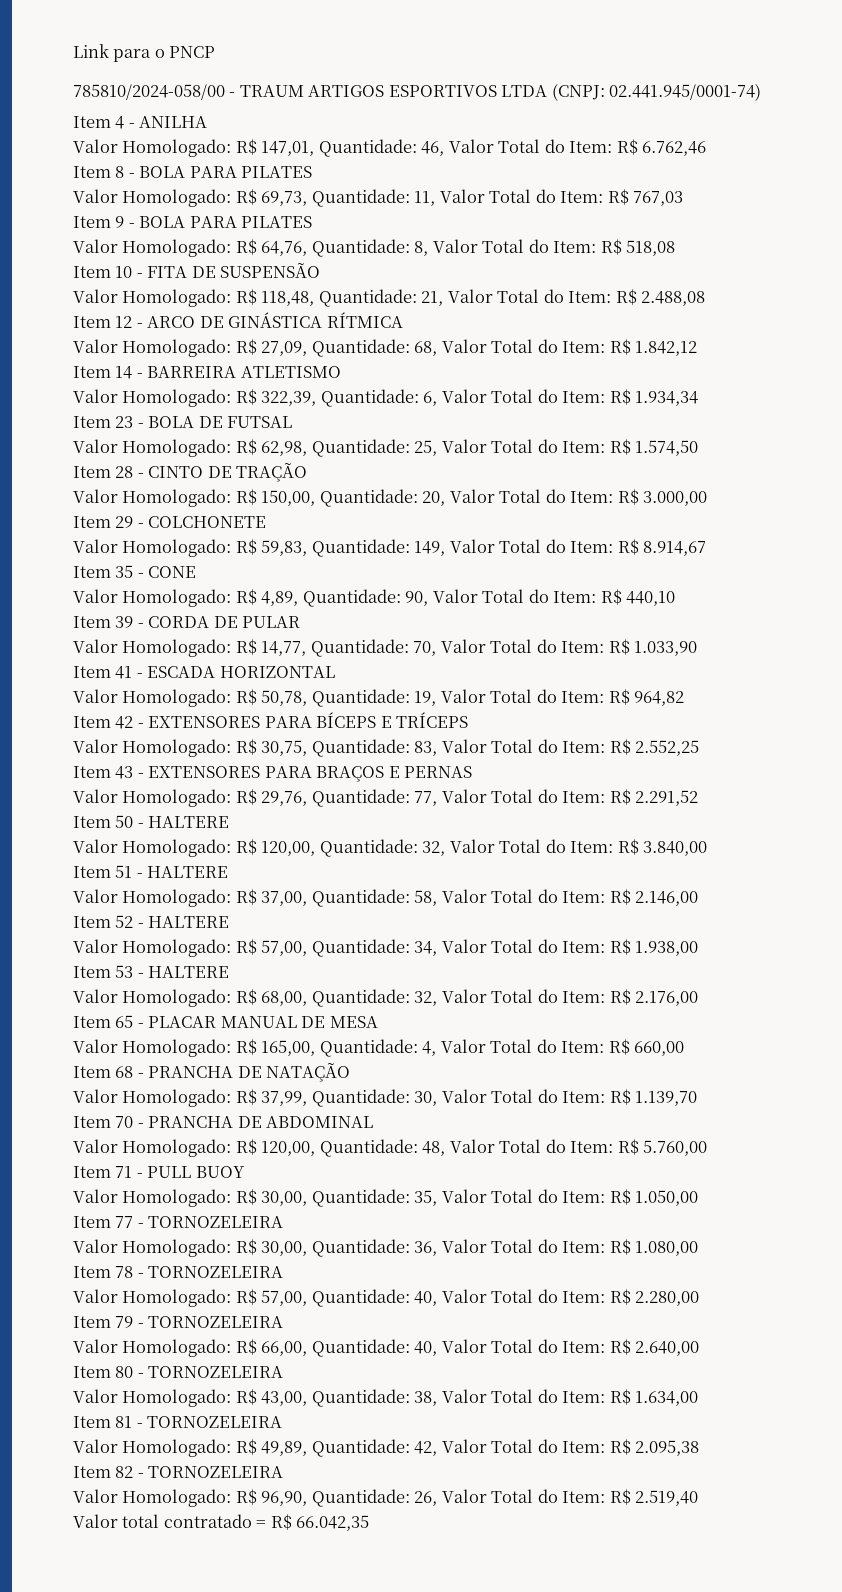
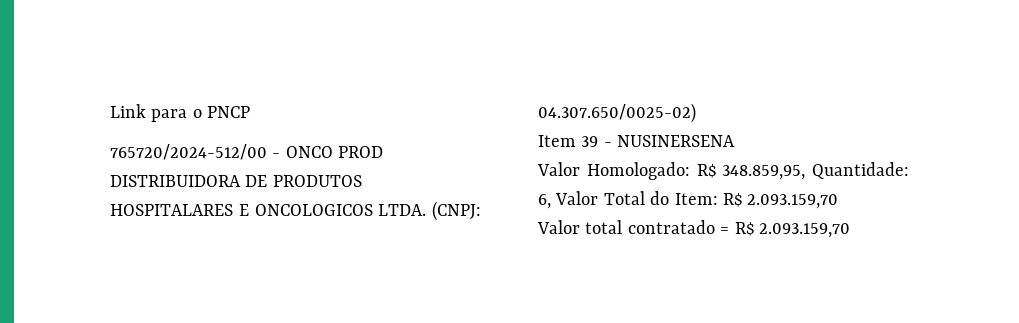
[73,83,762,101] [73,116,208,129] [73,139,707,157] [73,166,313,178] [73,189,684,207] [73,216,313,228] [73,239,676,257] [73,262,321,278] [73,289,706,307] [73,312,403,328] [73,339,698,357] [73,366,341,379] [73,389,317,407] 785810/2024-058/00 - TRAUM ARTIGOS ESPORTIVOS LTDA (CNPJ: 02.441.945/0001-74) // Item 4 - ANILHA // Valor Homologado: R$ 147,01, Quantidade: 46, Valor Total do Item: R$ 6.762,46 // Item 8 - BOLA PARA PILATES // Valor Homologado: R$ 69,73, Quantidade: 11, Valor Total do Item: R$ 767,03 // Item 9 - BOLA PARA PILATES // Valor Homologado: R$ 64,76, Quantidade: 8, Valor Total do Item: R$ 518,08 // Item 10 - FITA DE SUSPENSÃO // Valor Homologado: R$ 118,48, Quantidade: 21, Valor Total do Item: R$ 2.488,08 // Item 12 - ARCO DE GINÁSTICA RÍTMICA // Valor Homologado: R$ 27,09, Quantidade: 68, Valor Total do Item: R$ 1.842,12 // Item 14 - BARREIRA ATLETISMO // Valor Homologado: R$ 322,39, -> [110,144,384,160] [110,175,362,187] [110,201,481,221] [538,103,696,123] [538,135,736,147] [537,162,806,180] 765720/2024-512/00 - ONCO PROD DISTRIBUIDORA DE PRODUTOS HOSPITALARES E ONCOLOGICOS LTDA. (CNPJ: 04.307.650/0025-02) // Item 39 - NUSINERSENA // Valor Homologado: R$ 348.859,95,
[635,391,699,406] [73,416,293,428] [73,439,699,457] [73,462,308,482] [73,489,708,507] [73,516,267,528] [73,539,707,557] [73,565,197,578] [73,589,676,607] [73,616,301,628] [73,639,698,657] [73,666,335,679] [73,689,685,707] [73,712,469,729] [73,739,700,757] [73,766,473,782] [73,789,699,807] [73,815,230,828] [73,839,708,857] [73,865,229,878] [73,889,699,907] [73,915,230,928] [73,939,699,957] [73,965,230,978] [73,989,699,1007] [73,1015,378,1028] [73,1039,685,1057] [73,1062,351,1082] [73,1089,698,1107] [73,1116,374,1128] [73,1139,708,1157] [73,1166,245,1178] [73,1189,699,1207] [73,1216,284,1228] [73,1239,699,1257] [73,1266,284,1278] [73,1289,700,1307] [73,1316,284,1328] [73,1339,700,1357] [73,1366,284,1378] [73,1389,699,1407] [73,1416,283,1428] [73,1439,700,1457] [73,1466,284,1478] [73,1489,699,1507] 1.934,34 // Item 23 - BOLA DE FUTSAL // Valor Homologado: R$ 62,98, Quantidade: 25, Valor Total do Item: R$ 1.574,50 // Item 28 - CINTO DE TRAÇÃO // Valor Homologado: R$ 150,00, Quantidade: 20, Valor Total do Item: R$ 3.000,00 // Item 29 - COLCHONETE // Valor Homologado: R$ 59,83, Quantidade: 149, Valor Total do Item: R$ 8.914,67 // Item 35 - CONE // Valor Homologado: R$ 4,89, Quantidade: 90, Valor Total do Item: R$ 440,10 // Item 39 - CORDA DE PULAR // Valor Homologado: R$ 14,77, Quantidade: 70, Valor Total do Item: R$ 1.033,90 // Item 41 - ESCADA HORIZONTAL // Valor Homologado: R$ 50,78, Quantidade: 19, Valor Total do Item: R$ 964,82 // Item 42 - EXTENSORES PARA BÍCEPS E TRÍCEPS // Valor Homologado: R$ 30,75, Quantidade: 83, Valor Total do Item: R$ 2.552,25 // Item 43 - EXTENSORES PARA BRAÇOS E PERNAS // Valor Homologado: R$ 29,76, Quantidade: 77, Valor Total do Item: R$ 2.291,52 // Item 50 - HALTERE // Valor Homologado: R$ 120,00, Quantidade: 32, Valor Total do Item: R$ 3.840,00 // Item 51 - HALTERE // Valor Homologado: R$ 37,00, Quantidade: 58, Valor Total do Item: R$ 2.146,00 // Item 52 - HALTERE // Valor Homologado: R$ 57,00, Quantidade: 34, Valor Total do Item: R$ 1.938,00 // Item 53 - HALTERE // Valor Homologado: R$ 68,00, Quantidade: 32, Valor Total do Item: R$ 2.176,00 // Item 65 - PLACAR MANUAL DE MESA // Valor Homologado: R$ 165,00, Quantidade: 4, Valor Total do Item: R$ 660,00 // Item 68 - PRANCHA DE NATAÇÃO // Valor Homologado: R$ 37,99, Quantidade: 30, Valor Total do Item: R$ 1.139,70 // Item 70 - PRANCHA DE ABDOMINAL // Valor Homologado: R$ 120,00, Quantidade: 48, Valor Total do Item: R$ 5.760,00 // Item 71 - PULL BUOY // Valor Homologado: R$ 30,00, Quantidade: 35, Valor Total do Item: R$ 1.050,00 // Item 77 - TORNOZELEIRA // Valor Homologado: R$ 30,00, Quantidade: 36, Valor Total do Item: R$ 1.080,00 // Item 78 - TORNOZELEIRA // Valor Homologado: R$ 57,00, Quantidade: 40, Valor Total do Item: R$ 2.280,00 // Item 79 - TORNOZELEIRA // Valor Homologado: R$ 66,00, Quantidade: 40, Valor Total do Item: R$ 2.640,00 // Item 80 - TORNOZELEIRA // Valor Homologado: R$ 43,00, Quantidade: 38, Valor Total do Item: R$ 1.634,00 // Item 81 - TORNOZELEIRA // Valor Homologado: R$ 49,89, Quantidade: 42, Valor Total do Item: R$ 2.095,38 // Item 82 - TORNOZELEIRA // Valor Homologado: R$ 96,90, Quantidade: 26, Valor Total do Item: R$ 2.519,40 -> [747,194,839,209] 2.093.159,70
[296,1515,370,1531] 66.042,35 -> [759,223,850,238] 2.093.159,70

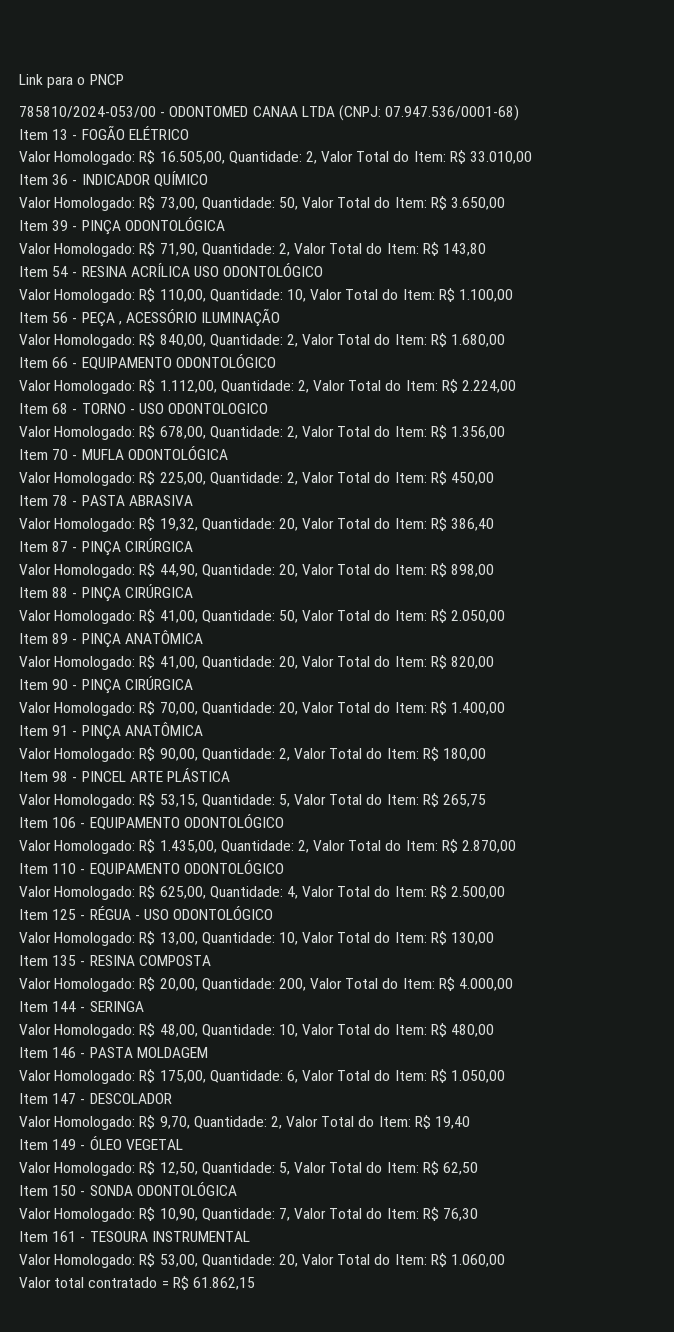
[110,144,384,160] [110,175,362,187] [110,201,481,221] [538,103,696,123] 765720/2024-512/00 - ONCO PROD DISTRIBUIDORA DE PRODUTOS HOSPITALARES E ONCOLOGICOS LTDA. (CNPJ: 04.307.650/0025-02) -> [19,105,520,121] [19,125,189,140] [19,150,533,165] [19,171,208,187] [19,196,506,211] 785810/2024-053/00 - ODONTOMED CANAA LTDA (CNPJ: 07.947.536/0001-68) // Item 13 - FOGÃO ELÉTRICO // Valor Homologado: R$ 16.505,00, Quantidade: 2, Valor Total do Item: R$ 33.010,00 // Item 36 - INDICADOR QUÍMICO // Valor Homologado: R$ 73,00, Quantidade: 50, Valor Total do Item: R$ 3.650,00
[617,135,736,147] [537,162,806,180] NUSINERSENA // Valor Homologado: R$ 348.859,95, -> [81,217,225,235] [19,242,487,257] [19,263,324,277] [19,288,514,303] [19,308,281,327] [19,333,506,348] [19,354,276,370] [19,379,517,394] [19,403,269,414] [19,425,506,440] [19,446,228,460] [19,471,495,486] [19,495,193,506] [19,517,495,532] [19,538,193,556] [19,563,495,578] [19,584,193,602] [19,609,506,624] [19,630,203,648] [19,655,495,670] [19,676,193,694] [19,701,506,716] [19,722,203,740] [19,747,487,762] [19,768,230,782] [19,793,487,808] [19,814,284,830] [19,839,517,854] [19,860,284,876] [19,885,506,900] [19,906,274,920] [19,931,495,946] [19,955,211,966] [19,977,514,992] [19,1001,144,1012] [19,1023,495,1038] [19,1047,208,1058] [19,1069,206,1084] PINÇA ODONTOLÓGICA // Valor Homologado: R$ 71,90, Quantidade: 2, Valor Total do Item: R$ 143,80 // Item 54 - RESINA ACRÍLICA USO ODONTOLÓGICO // Valor Homologado: R$ 110,00, Quantidade: 10, Valor Total do Item: R$ 1.100,00 // Item 56 - PEÇA , ACESSÓRIO ILUMINAÇÃO // Valor Homologado: R$ 840,00, Quantidade: 2, Valor Total do Item: R$ 1.680,00 // Item 66 - EQUIPAMENTO ODONTOLÓGICO // Valor Homologado: R$ 1.112,00, Quantidade: 2, Valor Total do Item: R$ 2.224,00 // Item 68 - TORNO - USO ODONTOLOGICO // Valor Homologado: R$ 678,00, Quantidade: 2, Valor Total do Item: R$ 1.356,00 // Item 70 - MUFLA ODONTOLÓGICA // Valor Homologado: R$ 225,00, Quantidade: 2, Valor Total do Item: R$ 450,00 // Item 78 - PASTA ABRASIVA // Valor Homologado: R$ 19,32, Quantidade: 20, Valor Total do Item: R$ 386,40 // Item 87 - PINÇA CIRÚRGICA // Valor Homologado: R$ 44,90, Quantidade: 20, Valor Total do Item: R$ 898,00 // Item 88 - PINÇA CIRÚRGICA // Valor Homologado: R$ 41,00, Quantidade: 50, Valor Total do Item: R$ 2.050,00 // Item 89 - PINÇA ANATÔMICA // Valor Homologado: R$ 41,00, Quantidade: 20, Valor Total do Item: R$ 820,00 // Item 90 - PINÇA CIRÚRGICA // Valor Homologado: R$ 70,00, Quantidade: 20, Valor Total do Item: R$ 1.400,00 // Item 91 - PINÇA ANATÔMICA // Valor Homologado: R$ 90,00, Quantidade: 2, Valor Total do Item: R$ 180,00 // Item 98 - PINCEL ARTE PLÁSTICA // Valor Homologado: R$ 53,15, Quantidade: 5, Valor Total do Item: R$ 265,75 // Item 106 - EQUIPAMENTO ODONTOLÓGICO // Valor Homologado: R$ 1.435,00, Quantidade: 2, Valor Total do Item: R$ 2.870,00 // Item 110 - EQUIPAMENTO ODONTOLÓGICO // Valor Homologado: R$ 625,00, Quantidade: 4, Valor Total do Item: R$ 2.500,00 // Item 125 - RÉGUA - USO ODONTOLÓGICO // Valor Homologado: R$ 13,00, Quantidade: 10, Valor Total do Item: R$ 130,00 // Item 135 - RESINA COMPOSTA // Valor Homologado: R$ 20,00, Quantidade: 200, Valor Total do Item: R$ 4.000,00 // Item 144 - SERINGA // Valor Homologado: R$ 48,00, Quantidade: 10, Valor Total do Item: R$ 480,00 // Item 146 - PASTA MOLDAGEM // Valor Homologado: R$ 175,00,
[747,194,839,209] 2.093.159,70 -> [451,1070,506,1083] [19,1093,172,1104] [19,1115,471,1130] [19,1136,183,1150] [19,1161,479,1176] [19,1182,237,1196] [19,1207,479,1222] [19,1231,250,1242] [19,1253,506,1268] 1.050,00 // Item 147 - DESCOLADOR // Valor Homologado: R$ 9,70, Quantidade: 2, Valor Total do Item: R$ 19,40 // Item 149 - ÓLEO VEGETAL // Valor Homologado: R$ 12,50, Quantidade: 5, Valor Total do Item: R$ 62,50 // Item 150 - SONDA ODONTOLÓGICA // Valor Homologado: R$ 10,90, Quantidade: 7, Valor Total do Item: R$ 76,30 // Item 161 - TESOURA INSTRUMENTAL // Valor Homologado: R$ 53,00, Quantidade: 20, Valor Total do Item: R$ 1.060,00
[759,223,850,238] 2.093.159,70 -> [192,1277,255,1290] 61.862,15

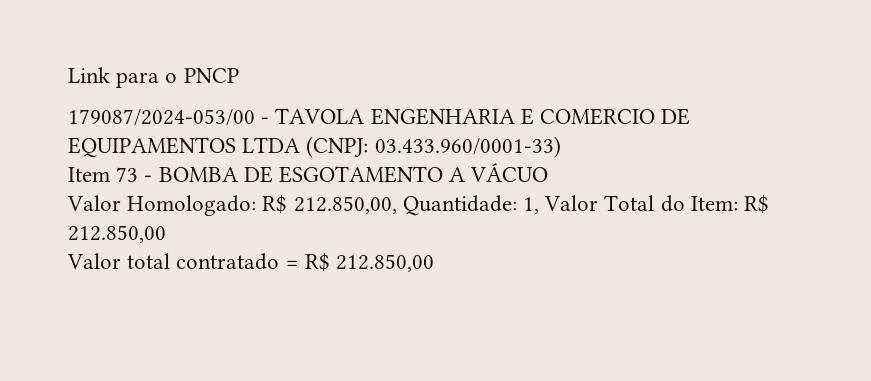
[19,106,298,118] 785810/2024-053/00 - ODONTOMED CANAA -> [68,108,691,126] [68,137,236,158] 179087/2024-053/00 - TAVOLA ENGENHARIA E COMERCIO DE EQUIPAMENTOS
[385,105,520,121] [19,125,189,140] [19,150,533,165] [19,171,208,187] [19,196,506,211] [19,217,225,235] [19,242,487,257] [19,263,324,277] [19,288,514,303] [19,308,281,327] [19,333,506,348] [19,354,276,370] [19,379,517,394] [19,403,269,414] [19,425,506,440] [19,446,228,460] [19,471,495,486] [19,495,193,506] [19,517,495,532] [19,538,193,556] [19,563,495,578] [19,584,193,602] [19,609,506,624] [19,630,203,648] [19,655,495,670] [19,676,193,694] [19,701,506,716] [19,722,203,740] [19,747,487,762] [19,768,230,782] [19,793,487,808] [19,814,284,830] [19,839,517,854] [19,860,284,876] [19,885,506,900] [19,906,274,920] [19,931,495,946] [19,955,211,966] [19,977,514,992] [19,1001,144,1012] [19,1023,495,1038] [19,1047,208,1058] [19,1069,506,1084] [19,1093,172,1104] [19,1115,471,1130] [19,1136,183,1150] [19,1161,479,1176] [19,1182,237,1196] [19,1207,479,1222] [19,1231,250,1242] [19,1253,506,1268] 07.947.536/0001-68) // Item 13 - FOGÃO ELÉTRICO // Valor Homologado: R$ 16.505,00, Quantidade: 2, Valor Total do Item: R$ 33.010,00 // Item 36 - INDICADOR QUÍMICO // Valor Homologado: R$ 73,00, Quantidade: 50, Valor Total do Item: R$ 3.650,00 // Item 39 - PINÇA ODONTOLÓGICA // Valor Homologado: R$ 71,90, Quantidade: 2, Valor Total do Item: R$ 143,80 // Item 54 - RESINA ACRÍLICA USO ODONTOLÓGICO // Valor Homologado: R$ 110,00, Quantidade: 10, Valor Total do Item: R$ 1.100,00 // Item 56 - PEÇA , ACESSÓRIO ILUMINAÇÃO // Valor Homologado: R$ 840,00, Quantidade: 2, Valor Total do Item: R$ 1.680,00 // Item 66 - EQUIPAMENTO ODONTOLÓGICO // Valor Homologado: R$ 1.112,00, Quantidade: 2, Valor Total do Item: R$ 2.224,00 // Item 68 - TORNO - USO ODONTOLOGICO // Valor Homologado: R$ 678,00, Quantidade: 2, Valor Total do Item: R$ 1.356,00 // Item 70 - MUFLA ODONTOLÓGICA // Valor Homologado: R$ 225,00, Quantidade: 2, Valor Total do Item: R$ 450,00 // Item 78 - PASTA ABRASIVA // Valor Homologado: R$ 19,32, Quantidade: 20, Valor Total do Item: R$ 386,40 // Item 87 - PINÇA CIRÚRGICA // Valor Homologado: R$ 44,90, Quantidade: 20, Valor Total do Item: R$ 898,00 // Item 88 - PINÇA CIRÚRGICA // Valor Homologado: R$ 41,00, Quantidade: 50, Valor Total do Item: R$ 2.050,00 // Item 89 - PINÇA ANATÔMICA // Valor Homologado: R$ 41,00, Quantidade: 20, Valor Total do Item: R$ 820,00 // Item 90 - PINÇA CIRÚRGICA // Valor Homologado: R$ 70,00, Quantidade: 20, Valor Total do Item: R$ 1.400,00 // Item 91 - PINÇA ANATÔMICA // Valor Homologado: R$ 90,00, Quantidade: 2, Valor Total do Item: R$ 180,00 // Item 98 - PINCEL ARTE PLÁSTICA // Valor Homologado: R$ 53,15, Quantidade: 5, Valor Total do Item: R$ 265,75 // Item 106 - EQUIPAMENTO ODONTOLÓGICO // Valor Homologado: R$ 1.435,00, Quantidade: 2, Valor Total do Item: R$ 2.870,00 // Item 110 - EQUIPAMENTO ODONTOLÓGICO // Valor Homologado: R$ 625,00, Quantidade: 4, Valor Total do Item: R$ 2.500,00 // Item 125 - RÉGUA - USO ODONTOLÓGICO // Valor Homologado: R$ 13,00, Quantidade: 10, Valor Total do Item: R$ 130,00 // Item 135 - RESINA COMPOSTA // Valor Homologado: R$ 20,00, Quantidade: 200, Valor Total do Item: R$ 4.000,00 // Item 144 - SERINGA // Valor Homologado: R$ 48,00, Quantidade: 10, Valor Total do Item: R$ 480,00 // Item 146 - PASTA MOLDAGEM // Valor Homologado: R$ 175,00, Quantidade: 6, Valor Total do Item: R$ 1.050,00 // Item 147 - DESCOLADOR // Valor Homologado: R$ 9,70, Quantidade: 2, Valor Total do Item: R$ 19,40 // Item 149 - ÓLEO VEGETAL // Valor Homologado: R$ 12,50, Quantidade: 5, Valor Total do Item: R$ 62,50 // Item 150 - SONDA ODONTOLÓGICA // Valor Homologado: R$ 10,90, Quantidade: 7, Valor Total do Item: R$ 76,30 // Item 161 - TESOURA INSTRUMENTAL // Valor Homologado: R$ 53,00, Quantidade: 20, Valor Total do Item: R$ 1.060,00 -> [374,136,561,158] [68,163,549,183] [67,195,770,216] [68,225,166,243] 03.433.960/0001-33) // Item 73 - BOMBA DE ESGOTAMENTO A VÁCUO // Valor Homologado: R$ 212.850,00, Quantidade: 1, Valor Total do Item: R$ 212.850,00
[192,1277,255,1290] 61.862,15 -> [336,254,435,272] 212.850,00

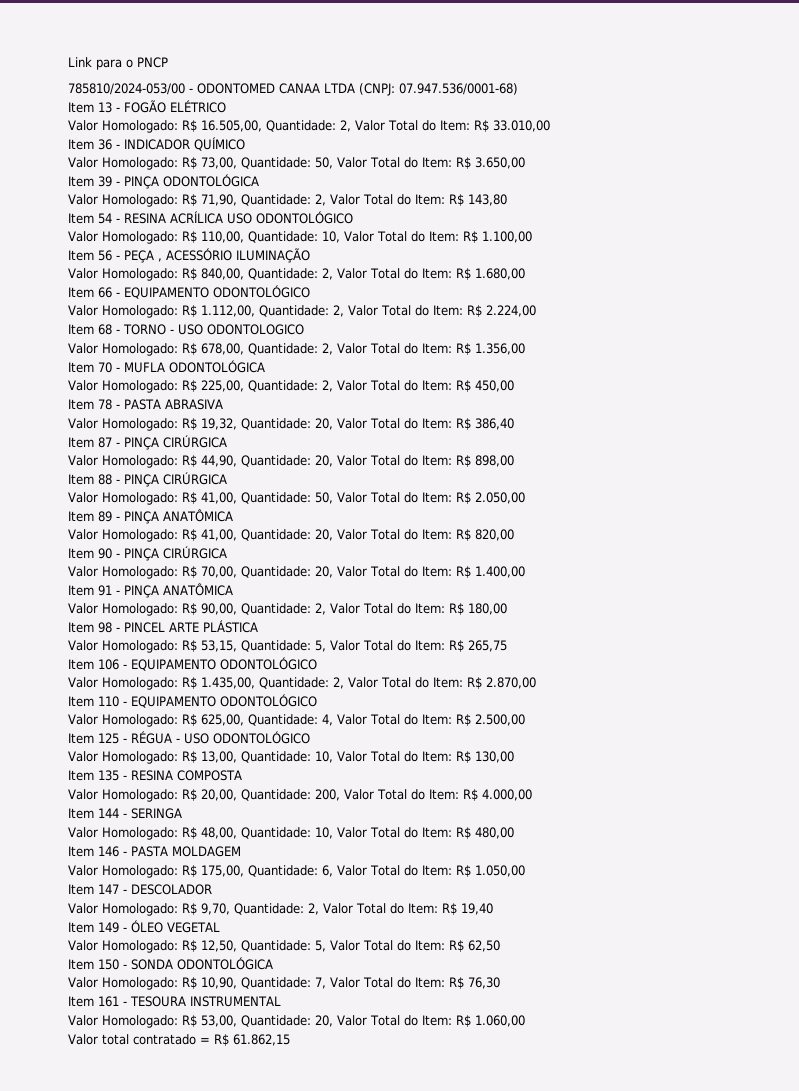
[68,108,691,126] [68,137,236,158] 179087/2024-053/00 - TAVOLA ENGENHARIA E COMERCIO DE EQUIPAMENTOS -> [68,83,320,95] 785810/2024-053/00 - ODONTOMED CANAA
[374,136,561,158] [68,163,549,183] [67,195,770,216] [68,225,166,243] 03.433.960/0001-33) // Item 73 - BOMBA DE ESGOTAMENTO A VÁCUO // Valor Homologado: R$ 212.850,00, Quantidade: 1, Valor Total do Item: R$ 212.850,00 -> [398,83,518,95] [68,100,226,113] [68,120,550,133] [68,137,245,151] [68,157,525,170] [68,174,259,189] [68,194,507,207] [68,211,353,224] [68,231,532,244] [68,248,310,263] [68,268,525,281] [68,285,310,299] [68,305,536,318] [68,324,304,335] [68,343,525,356] [68,360,265,373] [68,380,514,393] [68,399,223,410] [68,418,514,431] [68,435,227,450] [68,455,514,468] [68,472,227,487] [68,492,525,505] [68,509,233,524] [68,529,514,542] [68,546,227,561] [68,566,525,579] [68,583,233,598] [68,603,507,616] [68,620,258,633] [68,640,507,653] [68,657,317,671] [68,677,536,690] [68,694,317,708] [68,714,525,727] [68,731,310,744] [68,751,514,764] [68,770,242,781] [68,789,532,802] [68,808,182,819] [68,827,514,840] [68,846,241,857] [68,865,525,878] [68,884,212,895] [68,903,493,916] [68,920,220,933] [68,940,500,953] [68,957,273,970] [68,977,500,990] [68,996,281,1007] [68,1015,525,1028] 07.947.536/0001-68) // Item 13 - FOGÃO ELÉTRICO // Valor Homologado: R$ 16.505,00, Quantidade: 2, Valor Total do Item: R$ 33.010,00 // Item 36 - INDICADOR QUÍMICO // Valor Homologado: R$ 73,00, Quantidade: 50, Valor Total do Item: R$ 3.650,00 // Item 39 - PINÇA ODONTOLÓGICA // Valor Homologado: R$ 71,90, Quantidade: 2, Valor Total do Item: R$ 143,80 // Item 54 - RESINA ACRÍLICA USO ODONTOLÓGICO // Valor Homologado: R$ 110,00, Quantidade: 10, Valor Total do Item: R$ 1.100,00 // Item 56 - PEÇA , ACESSÓRIO ILUMINAÇÃO // Valor Homologado: R$ 840,00, Quantidade: 2, Valor Total do Item: R$ 1.680,00 // Item 66 - EQUIPAMENTO ODONTOLÓGICO // Valor Homologado: R$ 1.112,00, Quantidade: 2, Valor Total do Item: R$ 2.224,00 // Item 68 - TORNO - USO ODONTOLOGICO // Valor Homologado: R$ 678,00, Quantidade: 2, Valor Total do Item: R$ 1.356,00 // Item 70 - MUFLA ODONTOLÓGICA // Valor Homologado: R$ 225,00, Quantidade: 2, Valor Total do Item: R$ 450,00 // Item 78 - PASTA ABRASIVA // Valor Homologado: R$ 19,32, Quantidade: 20, Valor Total do Item: R$ 386,40 // Item 87 - PINÇA CIRÚRGICA // Valor Homologado: R$ 44,90, Quantidade: 20, Valor Total do Item: R$ 898,00 // Item 88 - PINÇA CIRÚRGICA // Valor Homologado: R$ 41,00, Quantidade: 50, Valor Total do Item: R$ 2.050,00 // Item 89 - PINÇA ANATÔMICA // Valor Homologado: R$ 41,00, Quantidade: 20, Valor Total do Item: R$ 820,00 // Item 90 - PINÇA CIRÚRGICA // Valor Homologado: R$ 70,00, Quantidade: 20, Valor Total do Item: R$ 1.400,00 // Item 91 - PINÇA ANATÔMICA // Valor Homologado: R$ 90,00, Quantidade: 2, Valor Total do Item: R$ 180,00 // Item 98 - PINCEL ARTE PLÁSTICA // Valor Homologado: R$ 53,15, Quantidade: 5, Valor Total do Item: R$ 265,75 // Item 106 - EQUIPAMENTO ODONTOLÓGICO // Valor Homologado: R$ 1.435,00, Quantidade: 2, Valor Total do Item: R$ 2.870,00 // Item 110 - EQUIPAMENTO ODONTOLÓGICO // Valor Homologado: R$ 625,00, Quantidade: 4, Valor Total do Item: R$ 2.500,00 // Item 125 - RÉGUA - USO ODONTOLÓGICO // Valor Homologado: R$ 13,00, Quantidade: 10, Valor Total do Item: R$ 130,00 // Item 135 - RESINA COMPOSTA // Valor Homologado: R$ 20,00, Quantidade: 200, Valor Total do Item: R$ 4.000,00 // Item 144 - SERINGA // Valor Homologado: R$ 48,00, Quantidade: 10, Valor Total do Item: R$ 480,00 // Item 146 - PASTA MOLDAGEM // Valor Homologado: R$ 175,00, Quantidade: 6, Valor Total do Item: R$ 1.050,00 // Item 147 - DESCOLADOR // Valor Homologado: R$ 9,70, Quantidade: 2, Valor Total do Item: R$ 19,40 // Item 149 - ÓLEO VEGETAL // Valor Homologado: R$ 12,50, Quantidade: 5, Valor Total do Item: R$ 62,50 // Item 150 - SONDA ODONTOLÓGICA // Valor Homologado: R$ 10,90, Quantidade: 7, Valor Total do Item: R$ 76,30 // Item 161 - TESOURA INSTRUMENTAL // Valor Homologado: R$ 53,00, Quantidade: 20, Valor Total do Item: R$ 1.060,00
[336,254,435,272] 212.850,00 -> [233,1034,290,1046] 61.862,15

